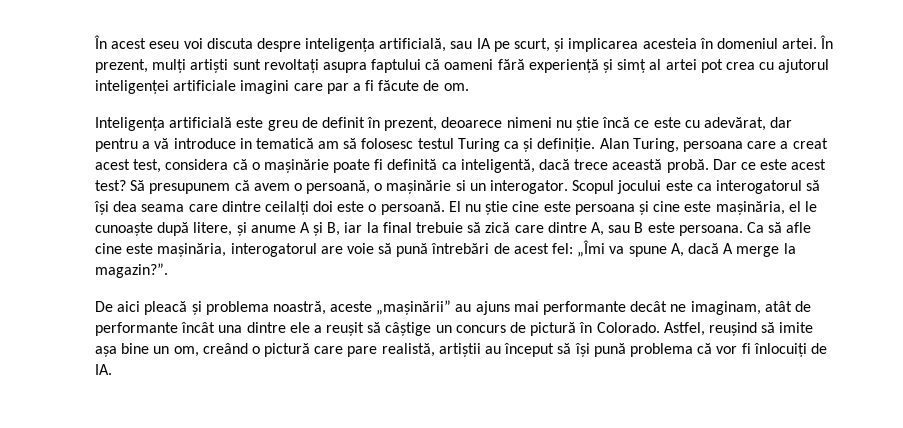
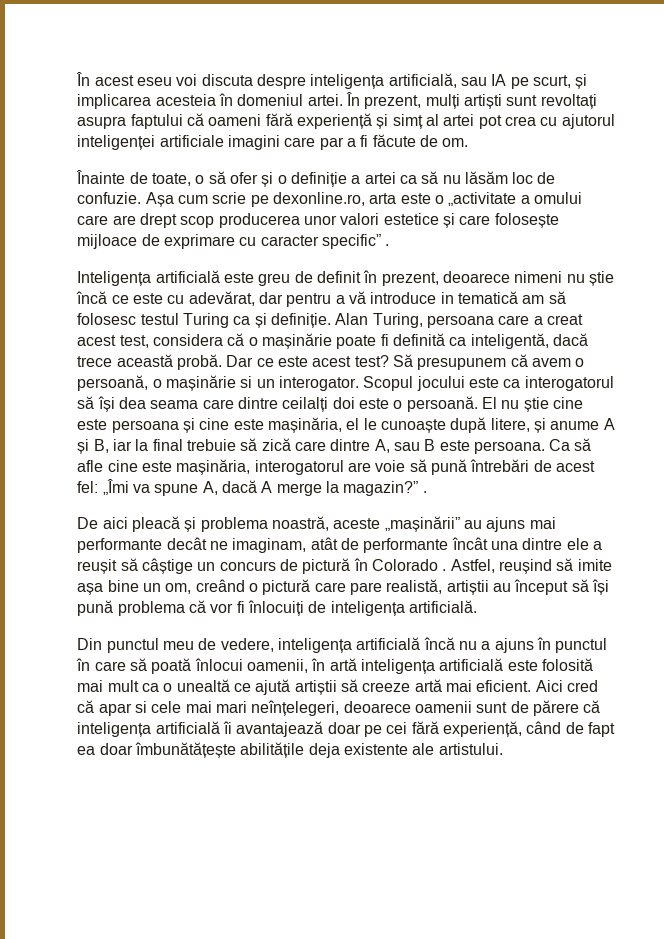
(469, 87) none -> [76,170,556,187] [77,192,582,207] [77,213,559,228] [77,234,390,249] // Înainte de toate, o să ofer și o definiție a artei ca să nu lăsăm loc de confuzie. Așa cum scrie pe dexonline.ro, arta este o „activitate a omului care are drept scop producerea unor valori estetice și care folosește mijloace de exprimare cu caracter specific” .
[94,263,168,278] magazin?”. -> [343,481,427,496] magazin?” .
[596,322,660,333] Colorado. -> [371,559,447,571] Colorado .
[94,364,112,375] IA. -> [330,600,477,616] [77,637,608,653] [76,658,593,674] [77,679,598,695] [77,700,601,716] [77,721,615,737] [77,742,503,758] inteligența artificială. // Din punctul meu de vedere, inteligența artificială încă nu a ajuns în punctul în care să poată înlocui oamenii, în artă inteligența artificială este folosită mai mult ca o unealtă ce ajută artiștii să creeze artă mai eficient. Aici cred că apar si cele mai mari neînțelegeri, deoarece oamenii sunt de părere că inteligența artificială îi avantajează doar pe cei fără experiență, când de fapt ea doar îmbunătățește abilitățile deja existente ale artistului.

